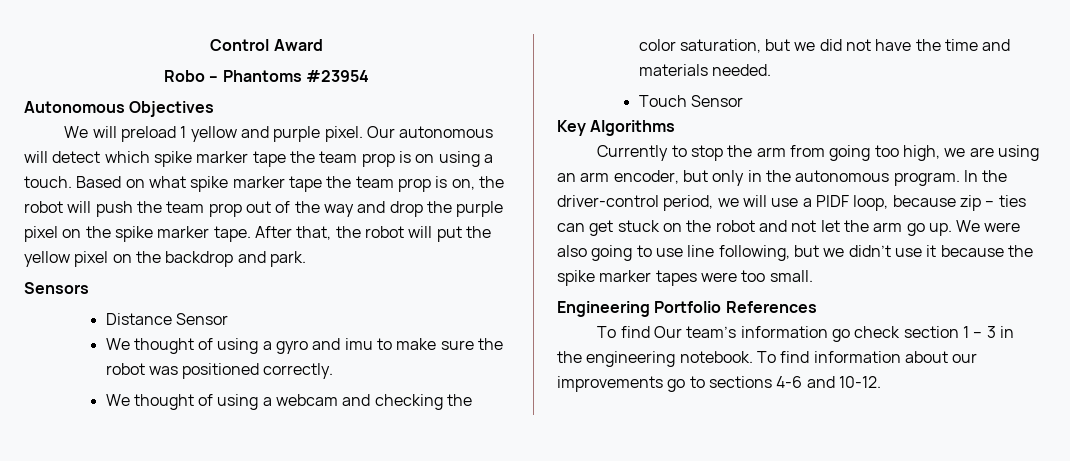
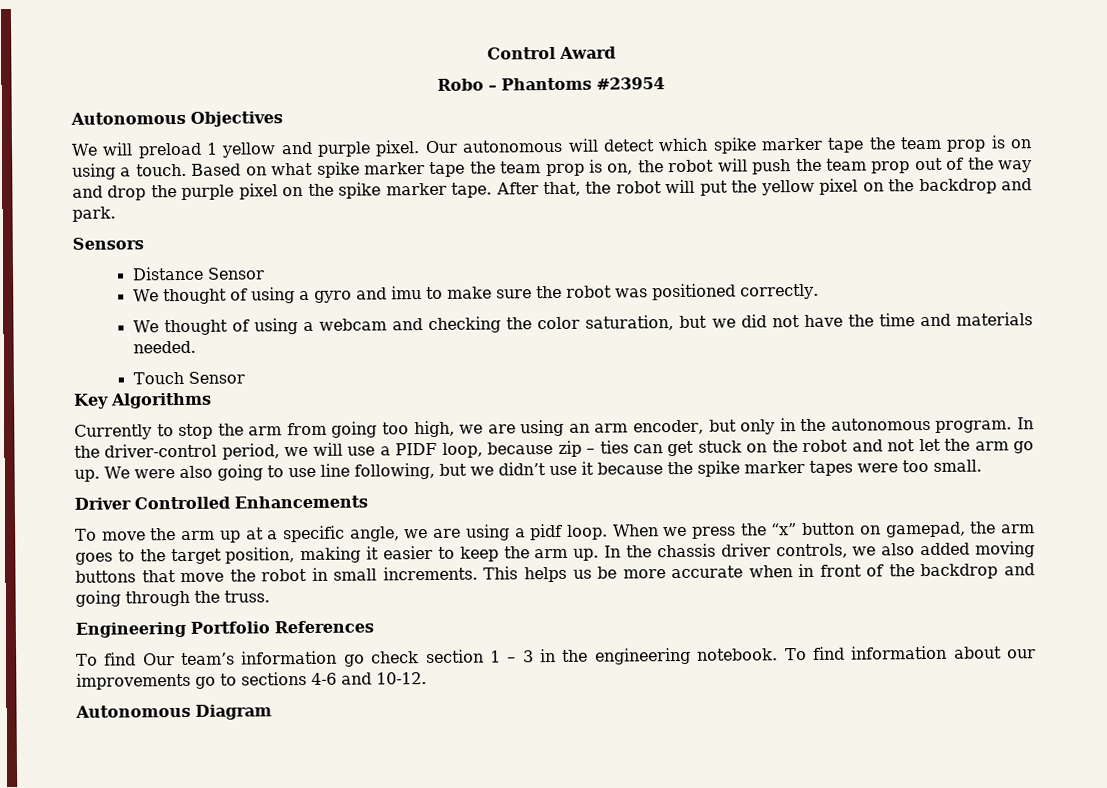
(813, 276) none -> [74,495,368,510] [75,521,1035,543] [75,541,1035,565] [75,563,1035,583] [75,590,270,607] // Driver Controlled Enhancements // To move the arm up at a specific angle, we are using a pidf loop. When we press the “x” button on gamepad, the arm goes to the target position, making it easier to keep the arm up. In the chassis driver controls, we also added moving buttons that move the robot in small increments. This helps us be more accurate when in front of the backdrop and going through the truss.
(881, 382) none -> [75,704,272,720] // Autonomous Diagram

